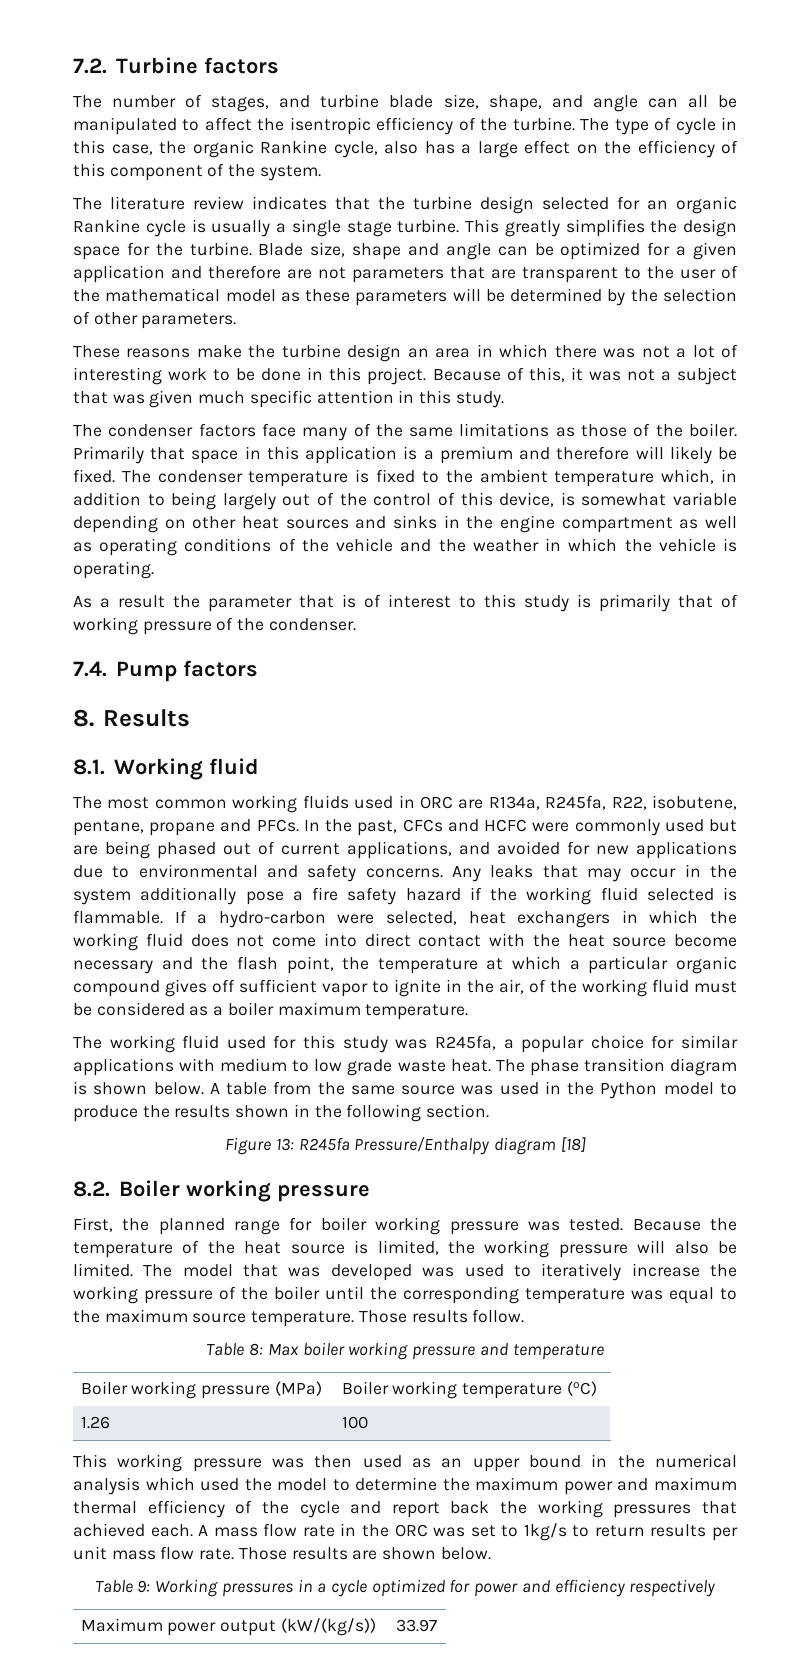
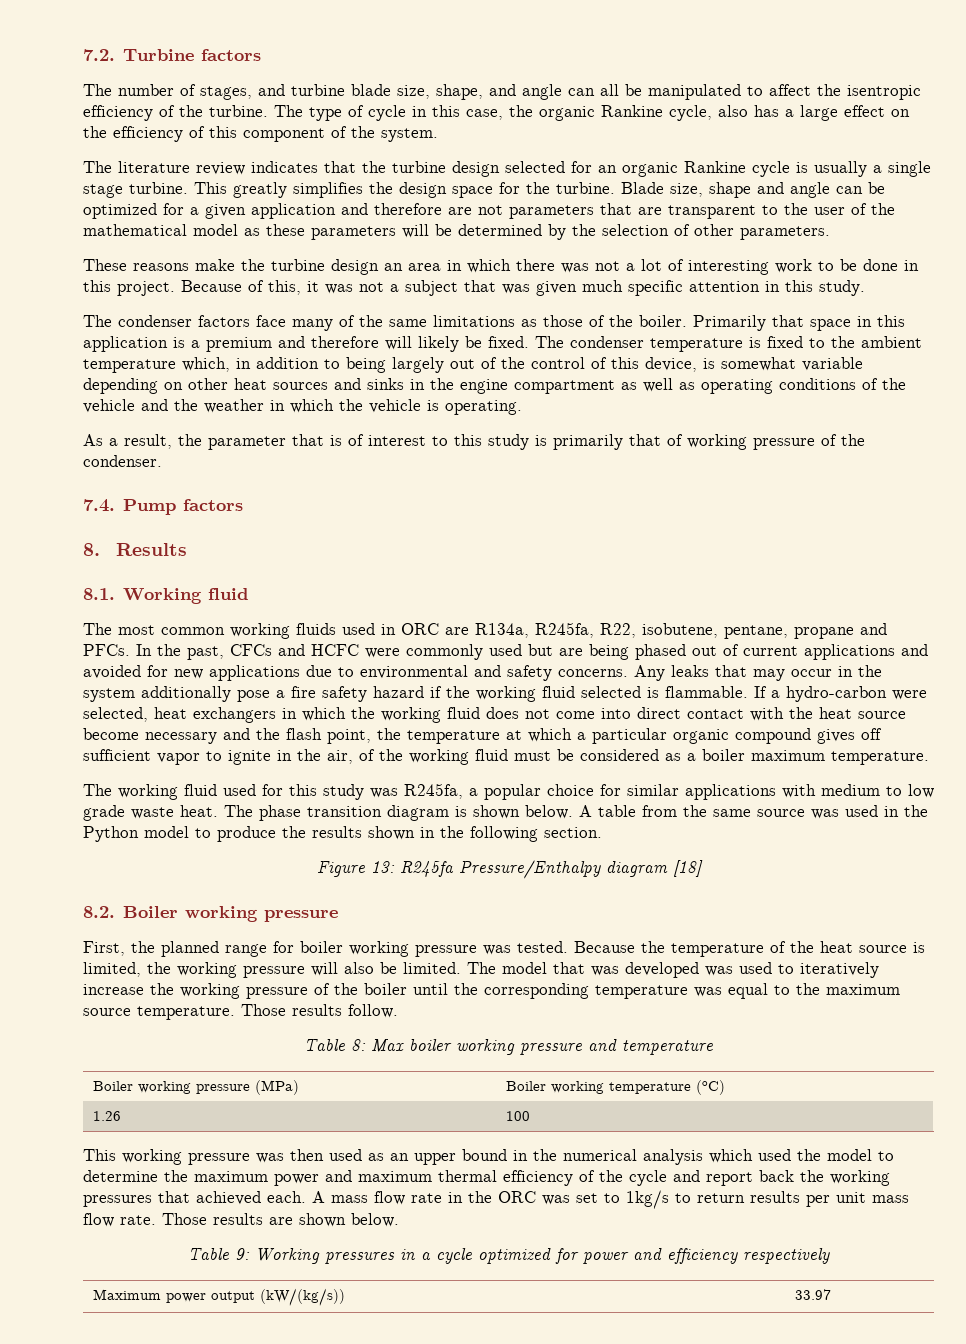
[118,595,165,608] result -> [124,434,172,449] result,
[347,841,452,859] applications, -> [804,644,895,660] applications

